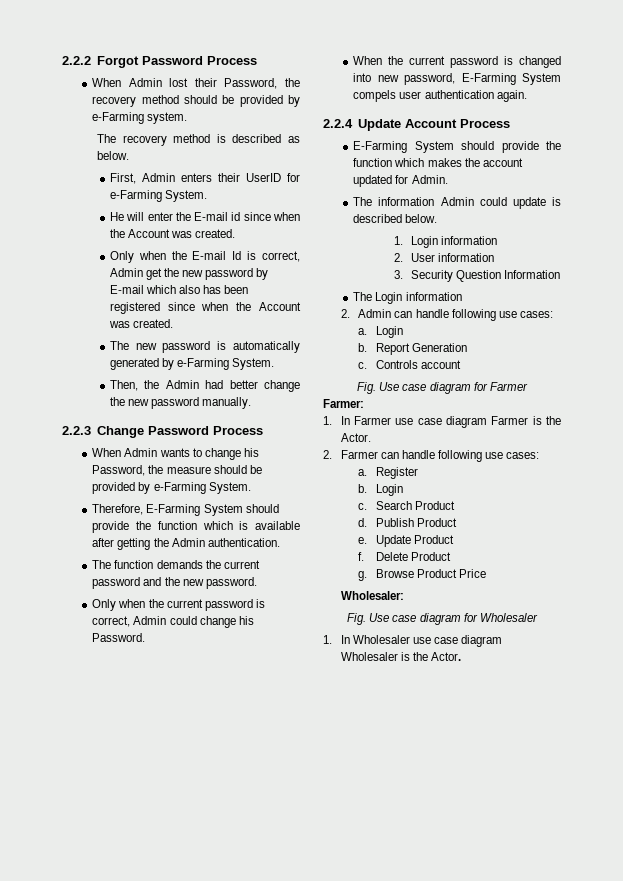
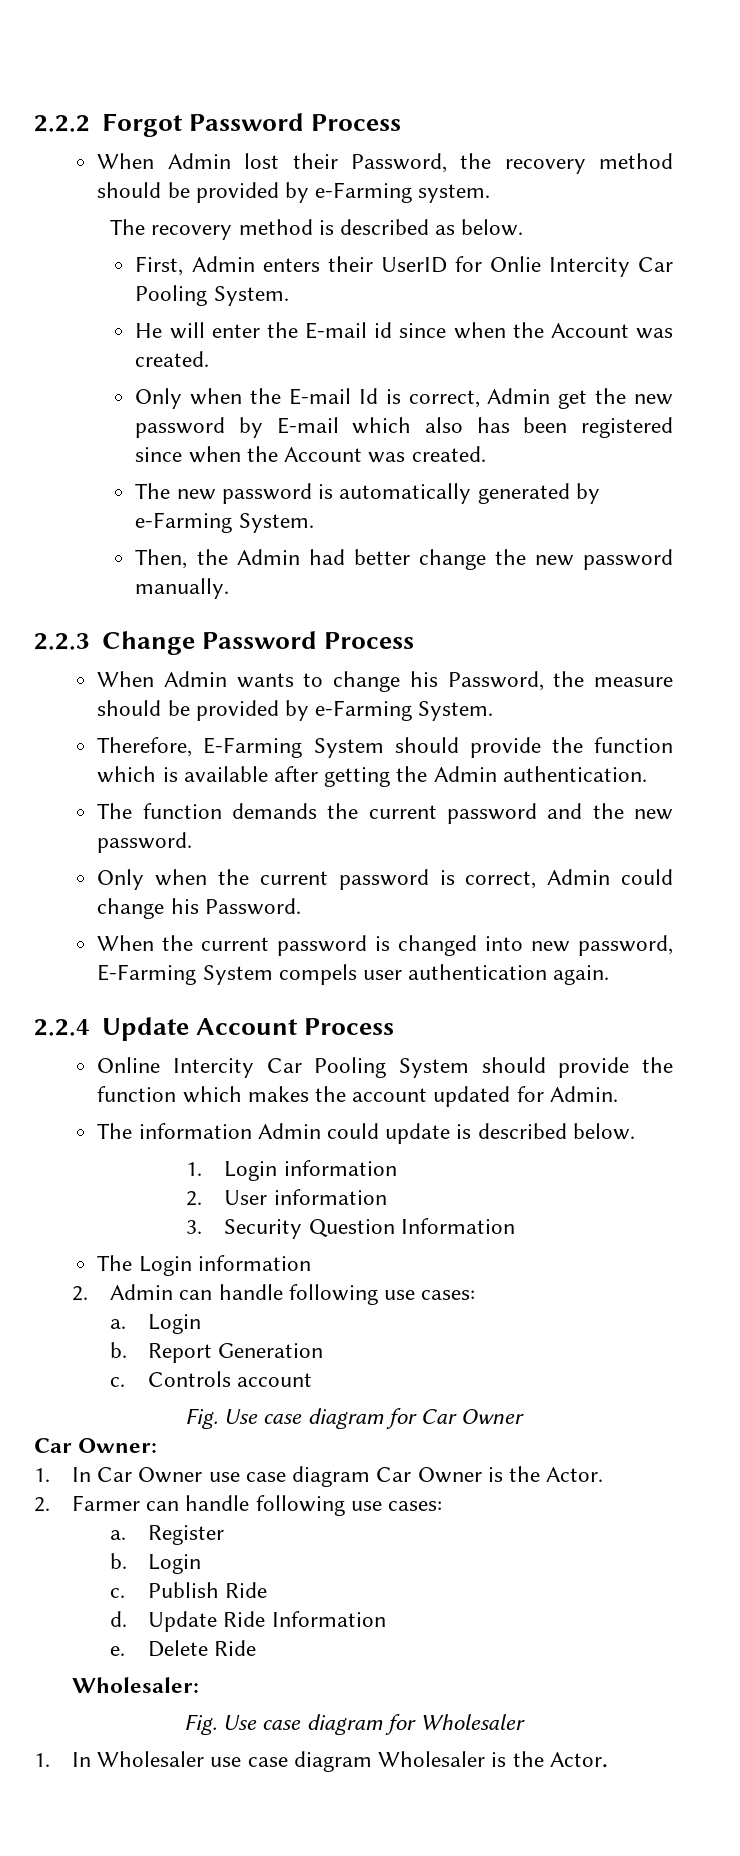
[109,190,162,202] e-Farming -> [489,256,673,277] [135,285,208,306] Onlie Intercity Car Pooling
[353,141,408,153] E-Farming -> [97,1057,387,1078] Online Intercity Car Pooling
[489,382,528,391] [323,399,364,408] [323,416,529,428] Farmer // Farmer: // 1. In Farmer use case diagram Farmer -> [420,1409,525,1424] [34,1438,158,1453] [34,1466,482,1487] Car Owner // Car Owner: // 1. In Car Owner use case diagram Car Owner
[375,501,456,510] [358,518,458,527] [358,535,455,547] [358,552,452,561] [358,569,487,581] Search Product // d. Publish Product // e. Update Product // f. Delete Product // g. Browse Product Price -> [148,1582,268,1598] [110,1611,386,1632] [110,1640,257,1657] Publish Ride // d. Update Ride Information // e. Delete Ride

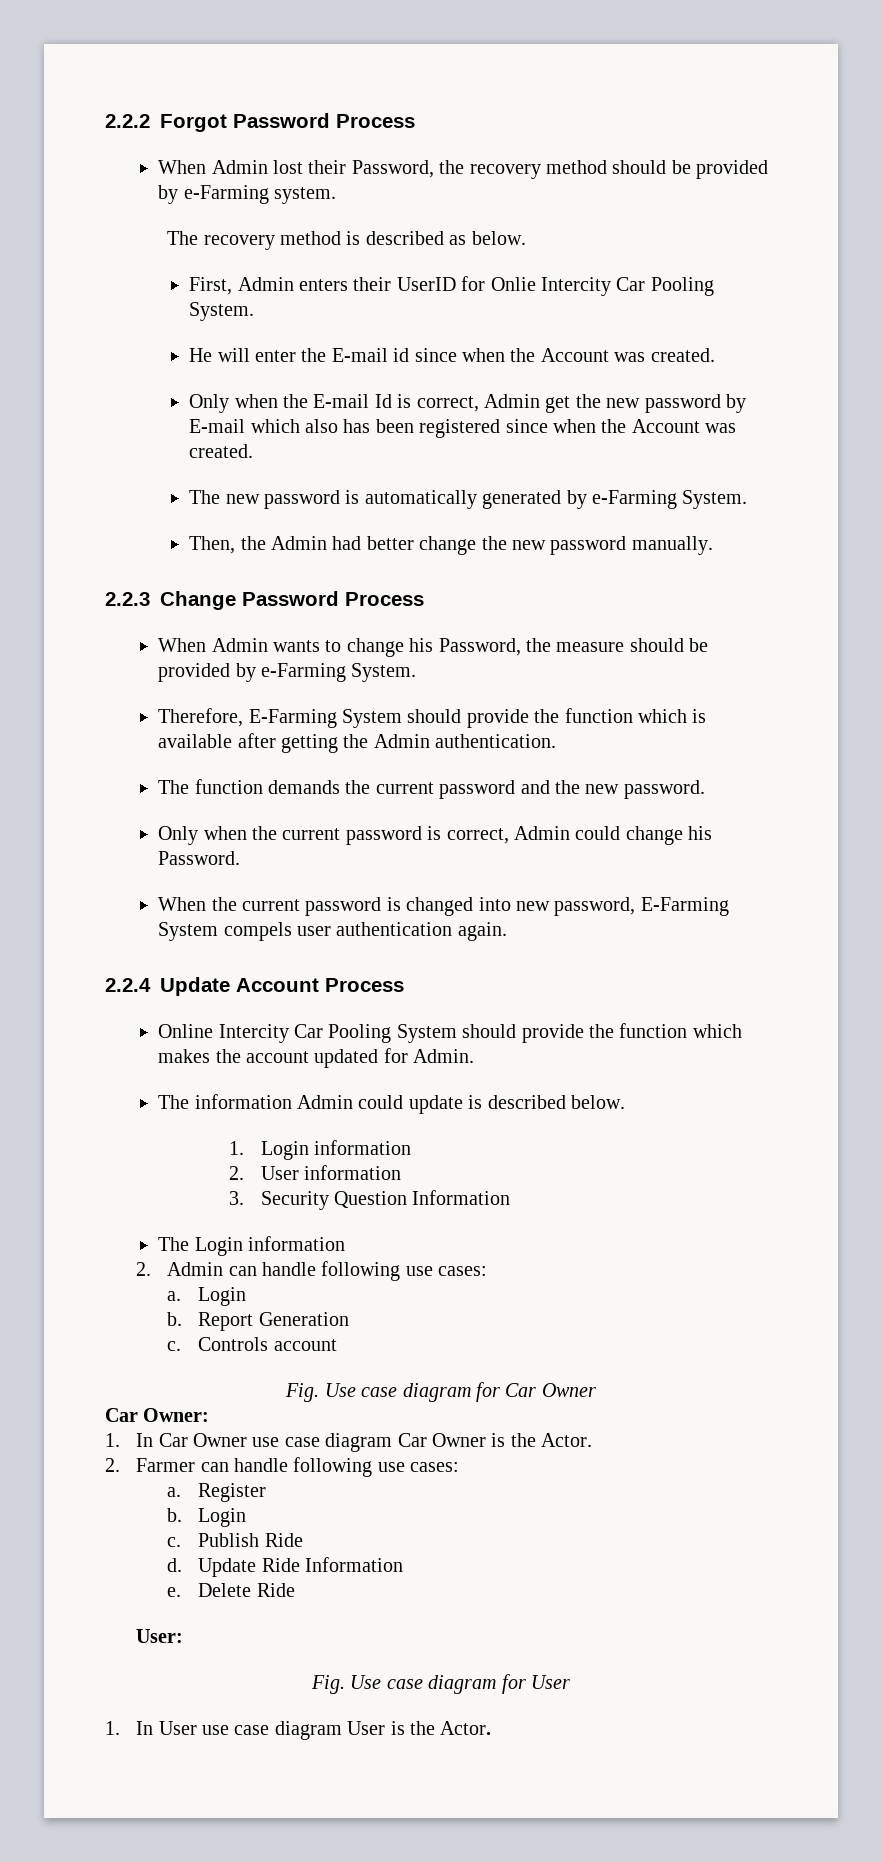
[72,1677,200,1693] [183,1714,526,1735] [34,1751,486,1772] Wholesaler: // Fig. Use case diagram for Wholesaler // 1. In Wholesaler use case diagram Wholesaler -> [136,1629,184,1643] [311,1674,570,1694] [105,1721,386,1740] User: // Fig. Use case diagram for User // 1. In User use case diagram User

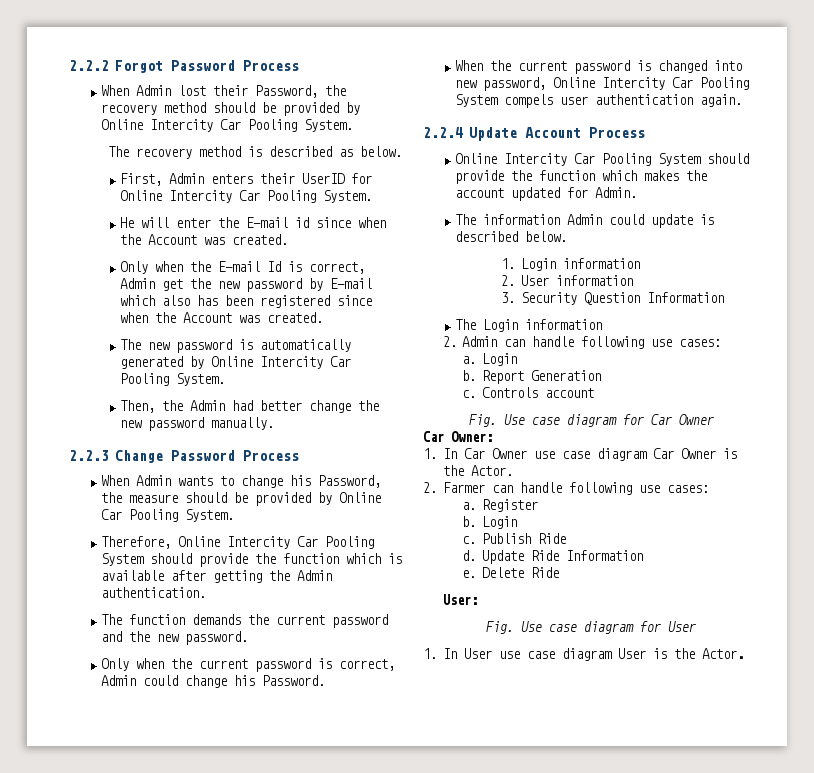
[183,185,336,204] e-Farming system. -> [100,119,353,132] Online Intercity Car Pooling System.
[490,277,536,291] Onlie -> [120,190,163,201] Online
[592,490,678,509] e-Farming -> [211,356,352,369] [120,373,170,386] Online Intercity Car Pooling
[260,663,346,682] e-Farming -> [338,492,381,503] [100,509,178,522] Online Car Pooling
[248,709,337,728] E-Farming -> [177,536,374,549] Online Intercity Car Pooling
[640,897,729,916] E-Farming -> [552,77,749,90] Online Intercity Car Pooling

